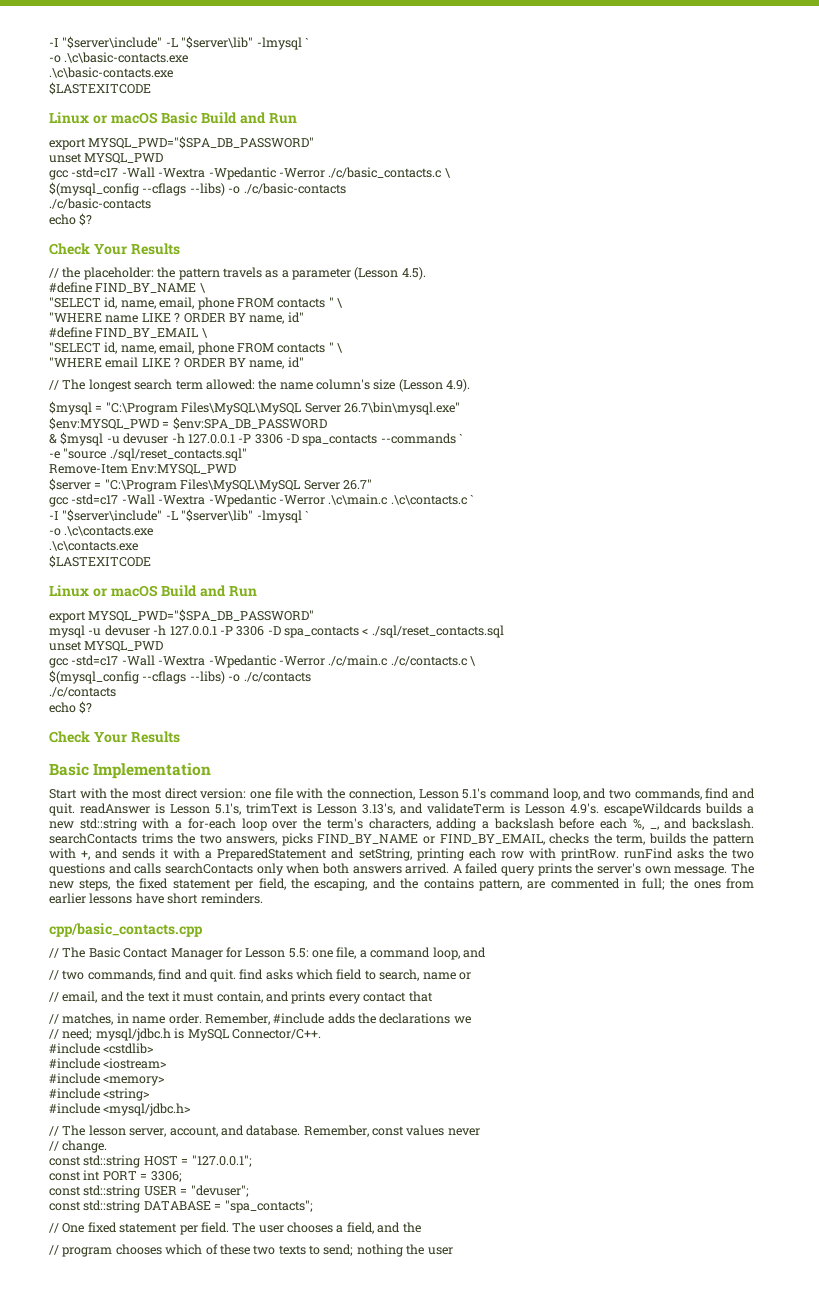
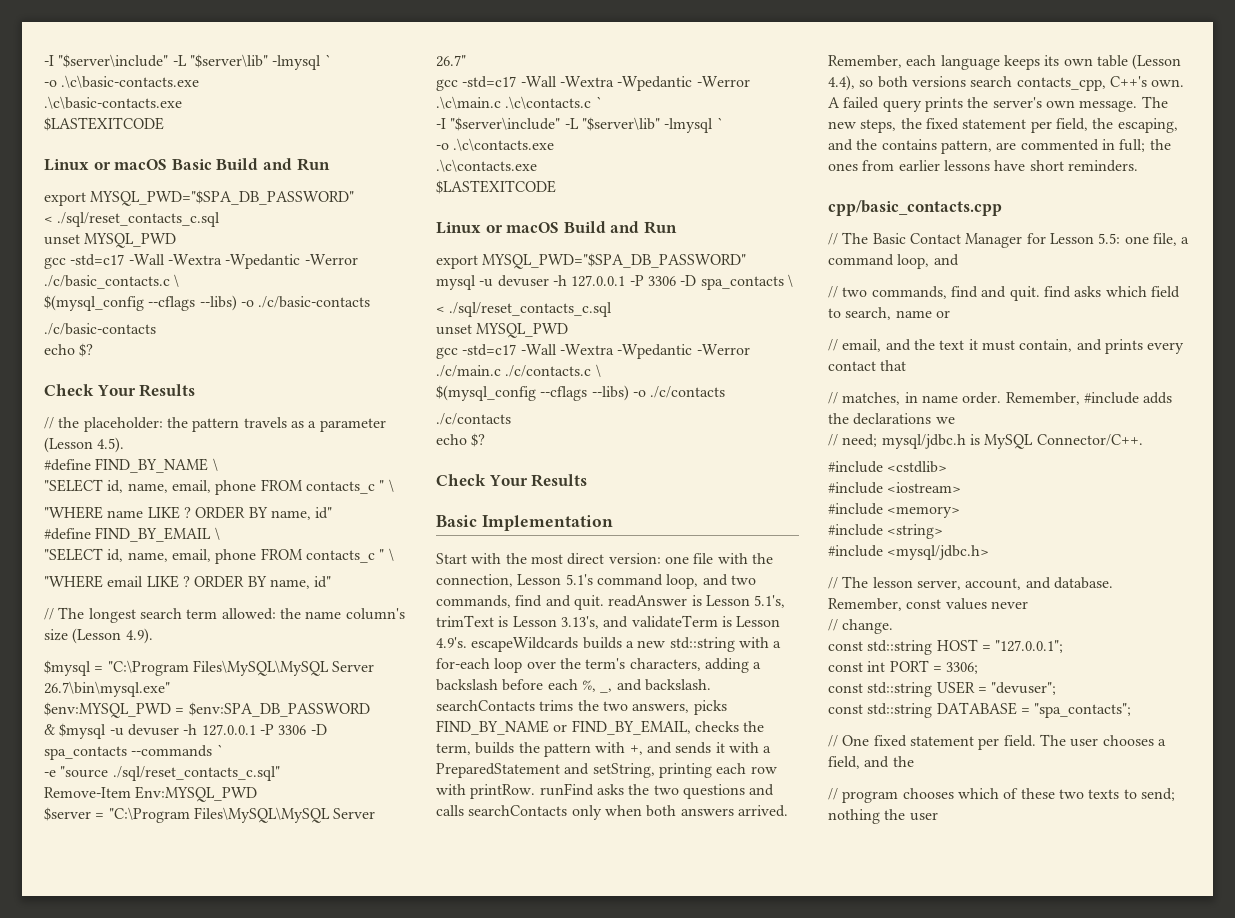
(315, 142) none -> [44,212,221,227] // < ./sql/reset_contacts_c.sql
[277,298,326,308] contacts -> [305,481,375,494] contacts_c
[277,343,326,353] contacts -> [305,550,375,563] contacts_c
[109,448,247,461] ./sql/reset_contacts.sql" -> [112,766,280,781] ./sql/reset_contacts_c.sql"
[362,625,504,638] < ./sql/reset_contacts.sql -> [787,274,793,287] [436,302,613,317] \ // < ./sql/reset_contacts_c.sql
(450, 868) none -> [828,54,1182,70] [828,75,1185,91] Remember, each language keeps its own table (Lesson 4.4), so both versions search contacts_cpp, C++'s own.

